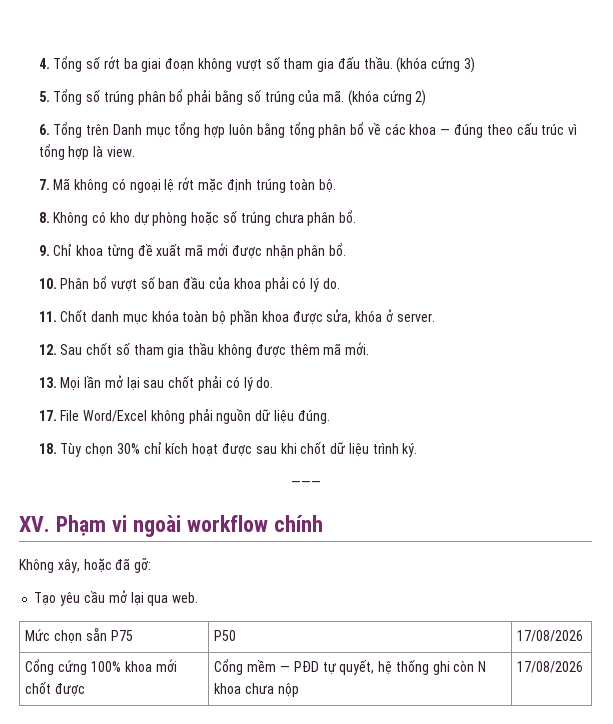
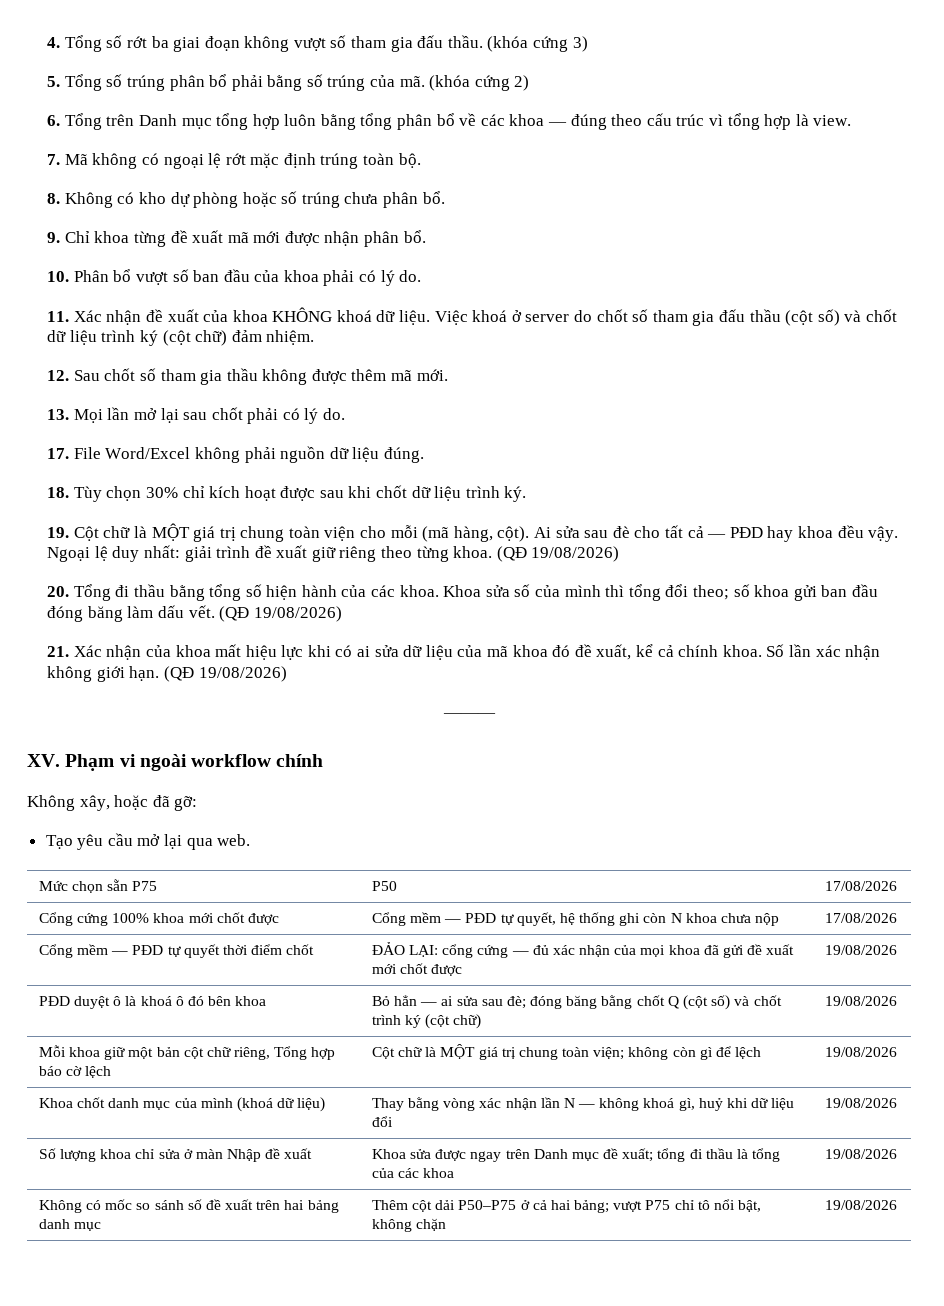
[60,309,435,325] Chốt danh mục khóa toàn bộ phần khoa được sửa, khóa ở server. -> [73,307,897,326] [47,330,315,346] Xác nhận đề xuất của khoa KHÔNG khoá dữ liệu. Việc khoá ở server do chốt số tham gia đấu thầu (cột số) và chốt dữ liệu trình ký (cột chữ) đảm nhiệm.
(418, 450) none -> [47,523,899,542] [47,545,620,562] [47,584,878,601] [47,605,342,622] [47,644,881,660] [47,666,287,682] // 19. Cột chữ là MỘT giá trị chung toàn viện cho mỗi (mã hàng, cột). Ai sửa sau đè cho tất cả — PĐD hay khoa đều vậy. Ngoại lệ duy nhất: giải trình đề xuất giữ riêng theo từng khoa. (QĐ 19/08/2026) // 20. Tổng đi thầu bằng tổng số hiện hành của các khoa. Khoa sửa số của mình thì tổng đổi theo; số khoa gửi ban đầu đóng băng làm dấu vết. (QĐ 19/08/2026) // 21. Xác nhận của khoa mất hiệu lực khi có ai sửa dữ liệu của mã khoa đó đề xuất, kể cả chính khoa. Số lần xác nhận không giới hạn. (QĐ 19/08/2026)
(584, 667) none -> [38,944,315,958] [371,942,795,958] [371,963,463,976] [824,945,897,955] [38,996,267,1009] [371,995,782,1010] [371,1014,482,1029] [824,996,897,1006] [38,1045,336,1060] [38,1066,112,1078] [371,1044,762,1060] [824,1047,897,1057] [38,1097,326,1112] [371,1097,795,1111] [371,1116,393,1127] [824,1098,897,1108] [38,1148,313,1162] [371,1148,781,1162] [371,1168,455,1178] [824,1149,897,1159] [38,1199,339,1213] [38,1219,101,1231] [371,1199,762,1213] [371,1218,446,1232] [824,1200,897,1210] // Cổng mềm — PĐD tự quyết thời điểm chốt | ĐẢO LẠI: cổng cứng — đủ xác nhận của mọi khoa đã gửi đề xuất mới chốt được | 19/08/2026 // PĐD duyệt ô là khoá ô đó bên khoa | Bỏ hẳn — ai sửa sau đè; đóng băng bằng chốt Q (cột số) và chốt trình ký (cột chữ) | 19/08/2026 // Mỗi khoa giữ một bản cột chữ riêng, Tổng hợp báo cờ lệch | Cột chữ là MỘT giá trị chung toàn viện; không còn gì để lệch | 19/08/2026 // Khoa chốt danh mục của mình (khoá dữ liệu) | Thay bằng vòng xác nhận lần N — không khoá gì, huỷ khi dữ liệu đổi | 19/08/2026 // Số lượng khoa chỉ sửa ở màn Nhập đề xuất | Khoa sửa được ngay trên Danh mục đề xuất; tổng đi thầu là tổng của các khoa | 19/08/2026 // Không có mốc so sánh số đề xuất trên hai bảng danh mục | Thêm cột dải P50–P75 ở cả hai bảng; vượt P75 chỉ tô nổi bật, không chặn | 19/08/2026

